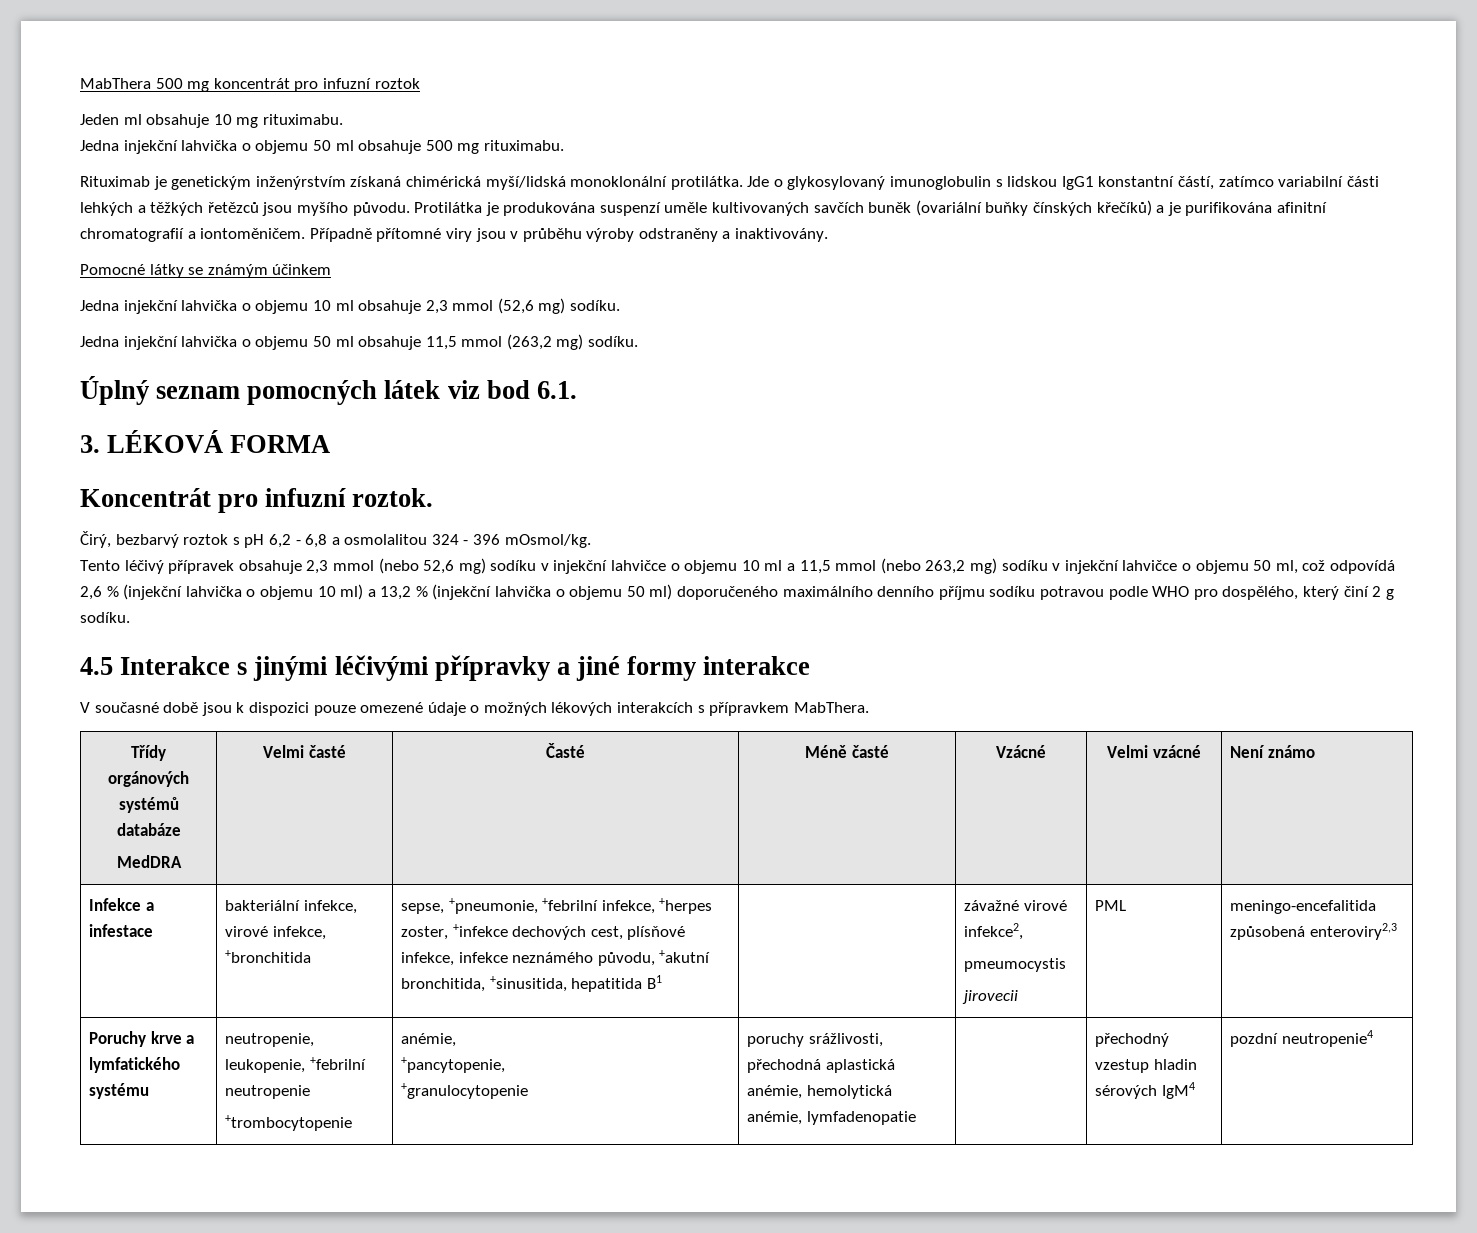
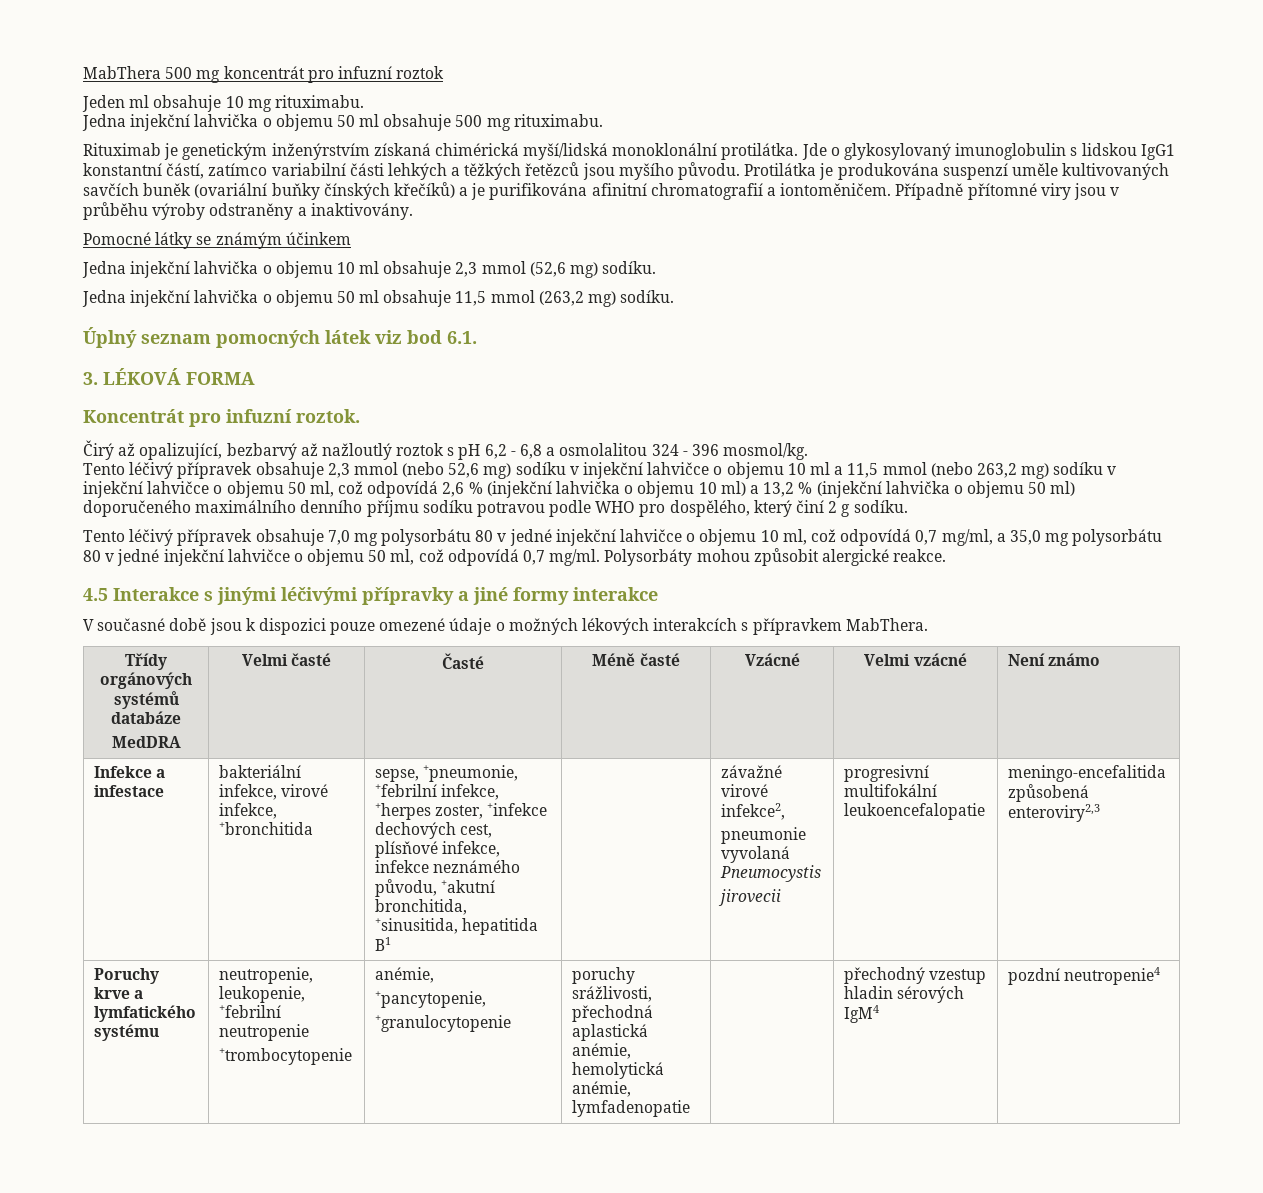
[80,531,179,548] Čirý, bezbarvý -> [83,440,392,460] Čirý až opalizující, bezbarvý až nažloutlý
[504,534,591,548] mOsmol/kg. -> [723,443,809,460] mosmol/kg.
(130, 617) none -> [83,529,1163,546] [83,548,947,566] // Tento léčivý přípravek obsahuje 7,0 mg polysorbátu 80 v jedné injekční lahvičce o objemu 10 ml, což odpovídá 0,7 mg/ml, a 35,0 mg polysorbátu 80 v jedné injekční lahvičce o objemu 50 ml, což odpovídá 0,7 mg/ml. Polysorbáty mohou způsobit alergické reakce.
[964,958,1067,972] [962,990,1019,1004] [1095,900,1127,911] pmeumocystis // jirovecii | PML -> [721,827,807,844] [721,846,791,863] [720,865,822,882] [718,889,782,906] [844,765,930,782] [844,784,938,797] [844,803,986,820] pneumonie vyvolaná Pneumocystis // jirovecii | progresivní multifokální leukoencefalopatie

